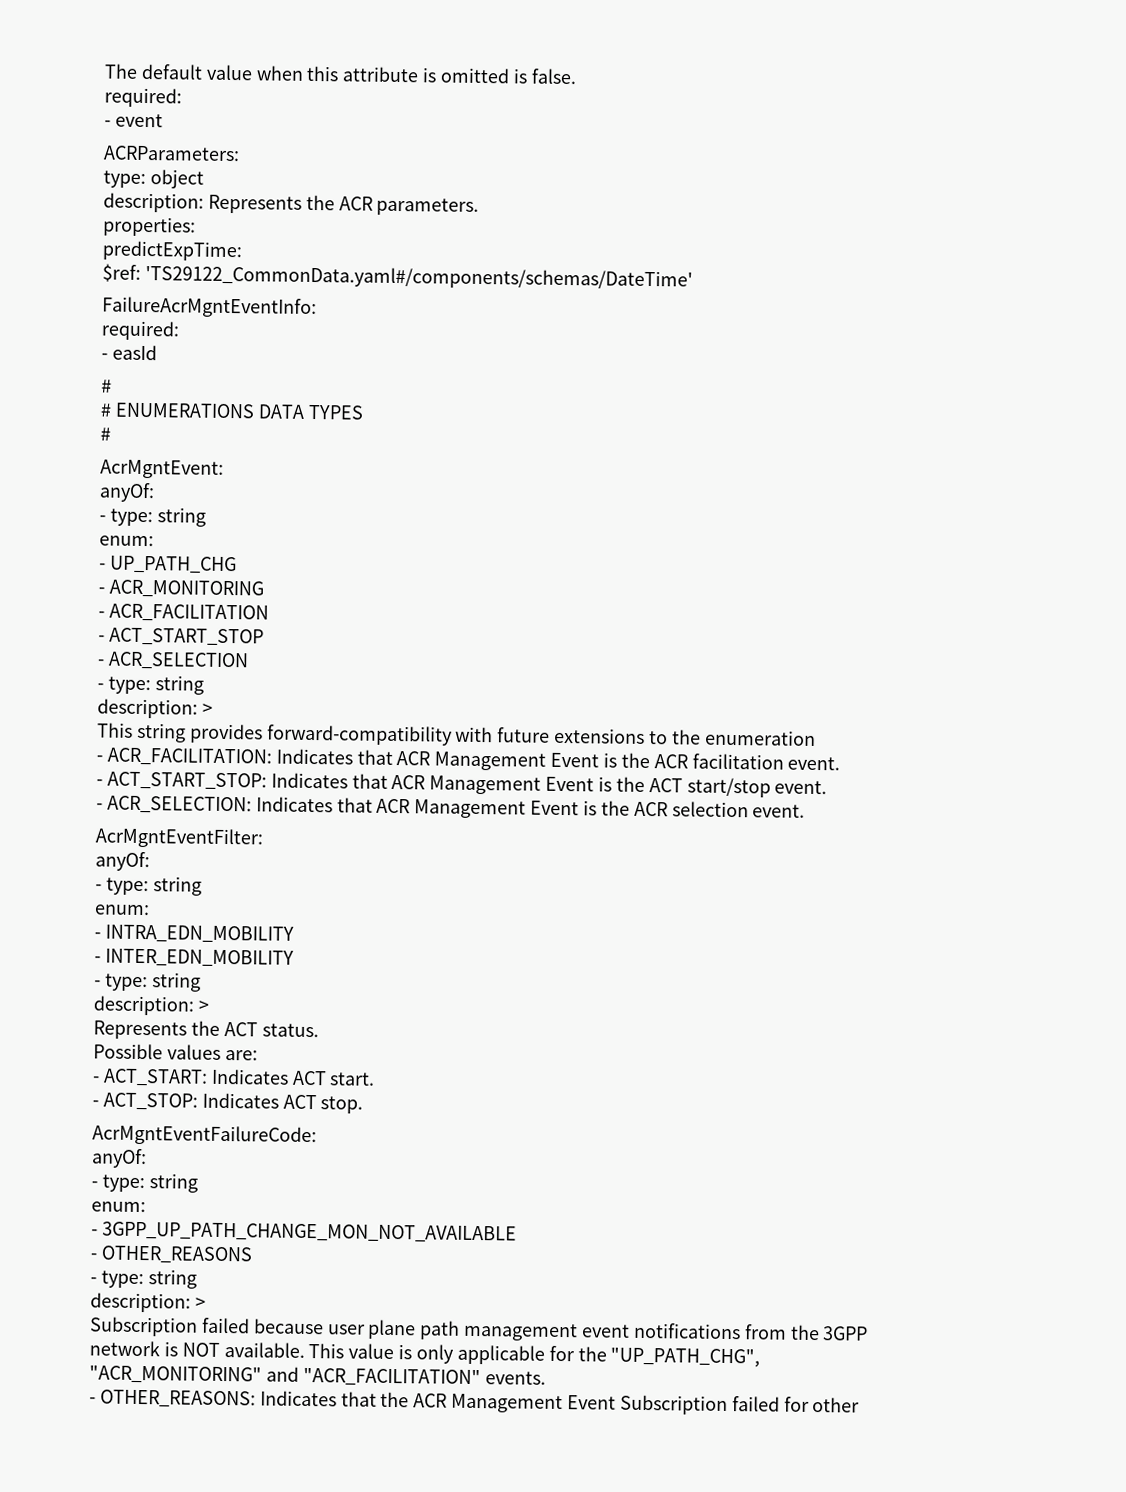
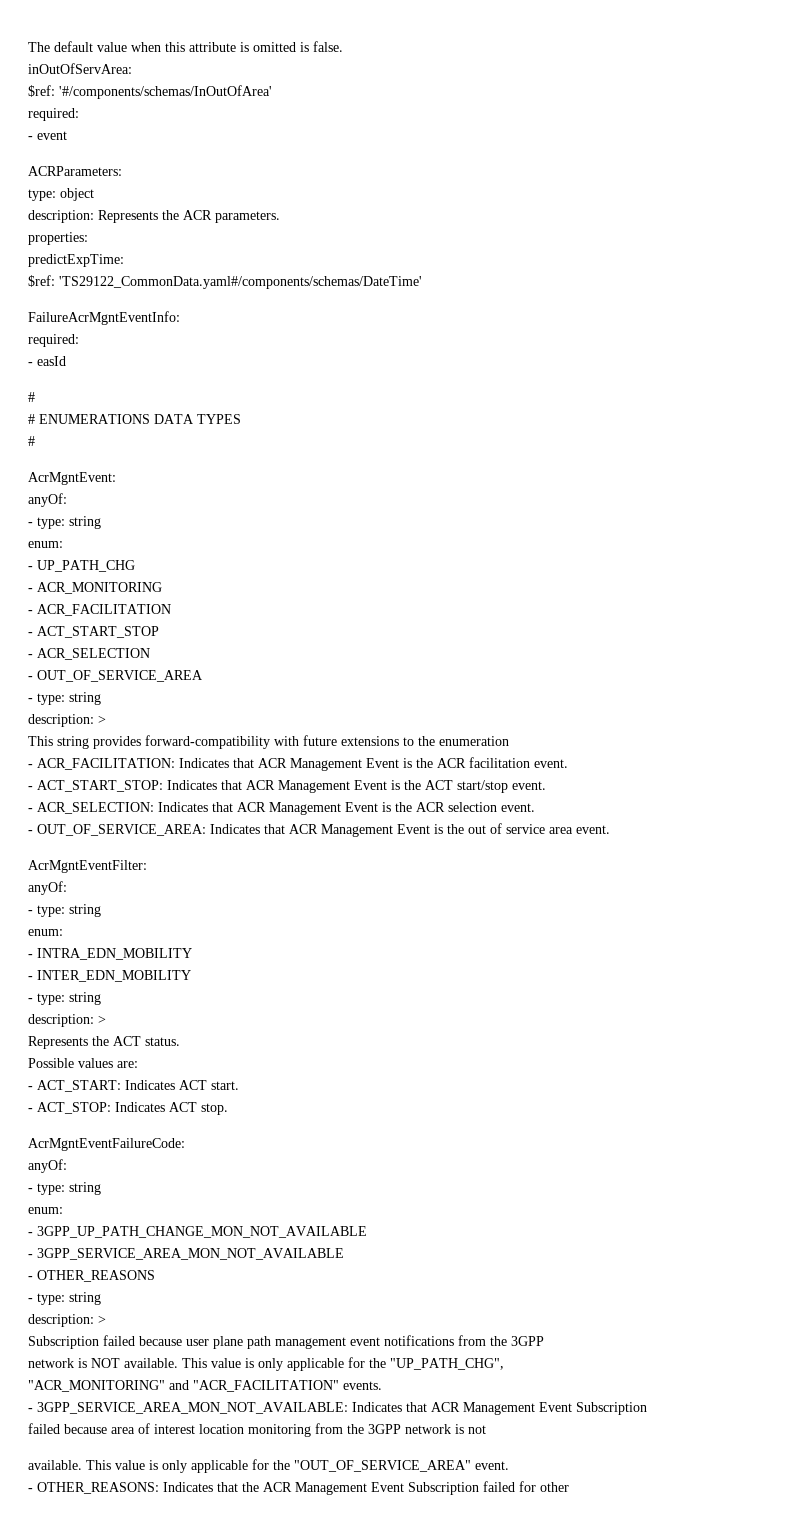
(577, 76) none -> [28,63,132,74] [28,85,272,99] // inOutOfServArea: // $ref: '#/components/schemas/InOutOfArea'
(249, 661) none -> [28,670,203,682] // - OUT_OF_SERVICE_AREA
(806, 811) none -> [28,823,610,837] // - OUT_OF_SERVICE_AREA: Indicates that ACR Management Event is the out of service area event.
(517, 1232) none -> [28,1248,344,1260] // - 3GPP_SERVICE_AREA_MON_NOT_AVAILABLE
(546, 1378) none -> [28,1402,647,1415] [28,1423,486,1437] [28,1459,509,1473] // - 3GPP_SERVICE_AREA_MON_NOT_AVAILABLE: Indicates that ACR Management Event Subscription // failed because area of interest location monitoring from the 3GPP network is not // available. This value is only applicable for the "OUT_OF_SERVICE_AREA" event.

